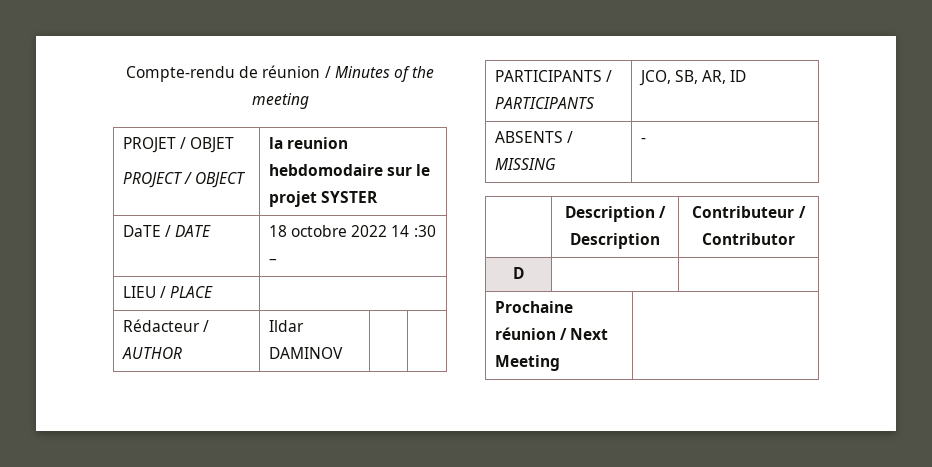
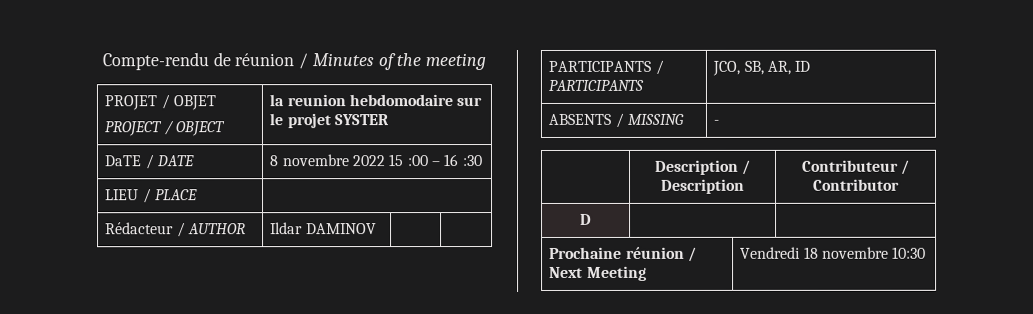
[268,225,410,237] 18 octobre 2022 14 -> [269,154,460,167] 8 novembre 2022 15 :00 – 16
[268,259,277,264] – -> (483, 161) none
(560, 363) none -> [740,246,927,259] Vendredi 18 novembre 10:30

